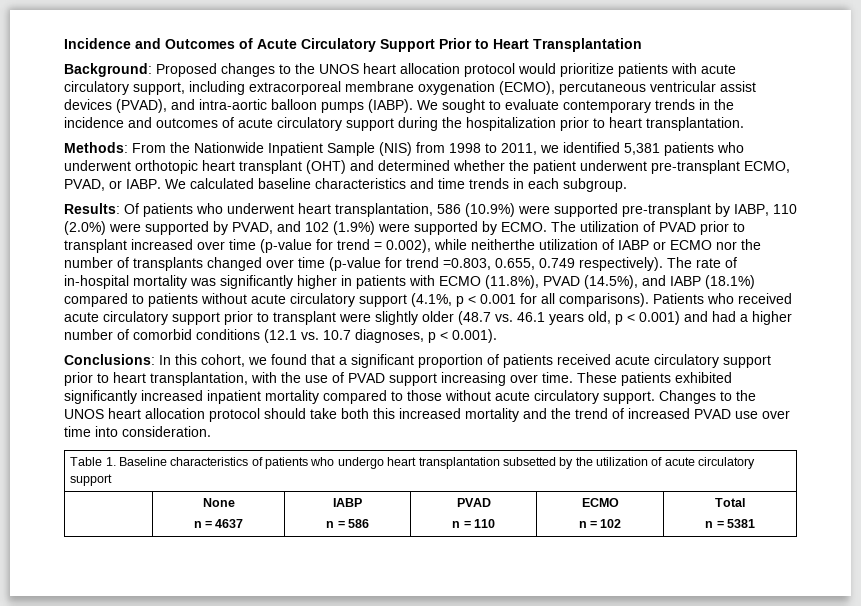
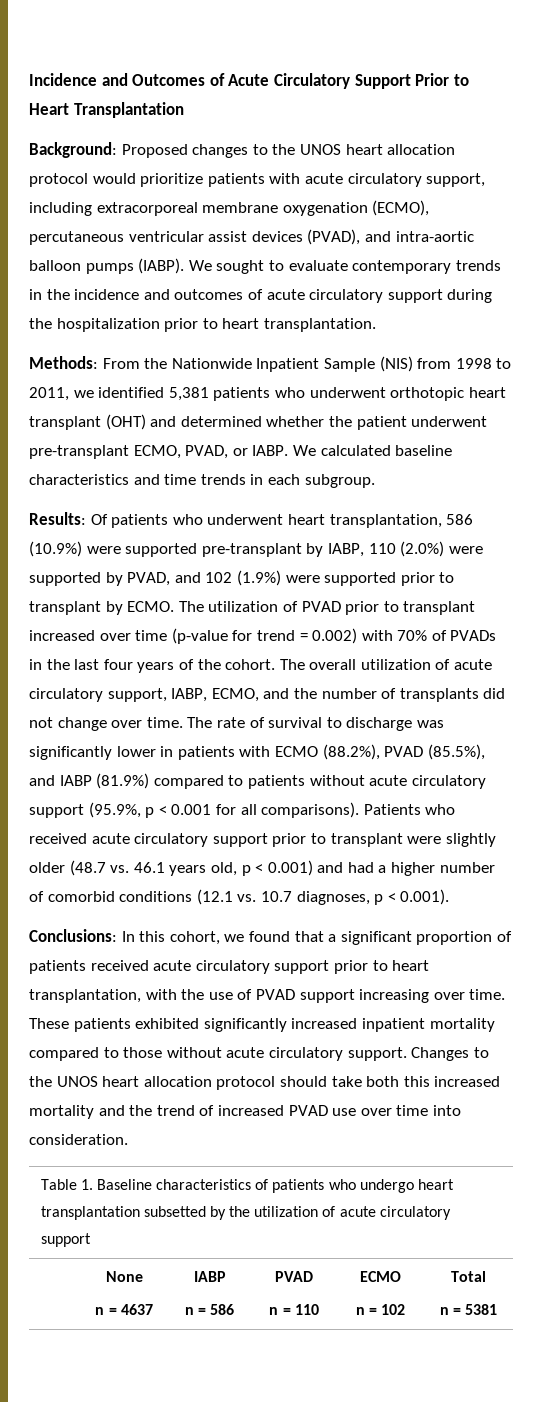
(478, 228) none -> [400,572,455,586] [29,601,101,615] prior to transplant
[386,239,761,253] [64,257,737,271] [64,275,187,289] 0.002), while neitherthe utilization of IABP or ECMO nor the number of transplants changed over time (p-value for trend =0.803, 0.655, 0.749 respectively). The rate of in-hospital mortality -> [312,628,497,644] [29,659,493,673] [29,688,506,702] [29,717,413,731] 0.002) with 70% of PVADs in the last four years of the cohort. The overall utilization of acute circulatory support, IABP, ECMO, and the number of transplants did not change over time. The rate of survival to discharge
[297,275,337,289] higher -> [116,746,156,757] lower
[485,275,638,289] (11.8%), PVAD (14.5%), -> [322,744,485,760] (88.2%), PVAD (85.5%),
[705,275,755,289] (18.1%) -> [96,773,150,789] (81.9%)
[411,293,452,307] (4.1%, -> [88,802,141,818] (95.9%,

